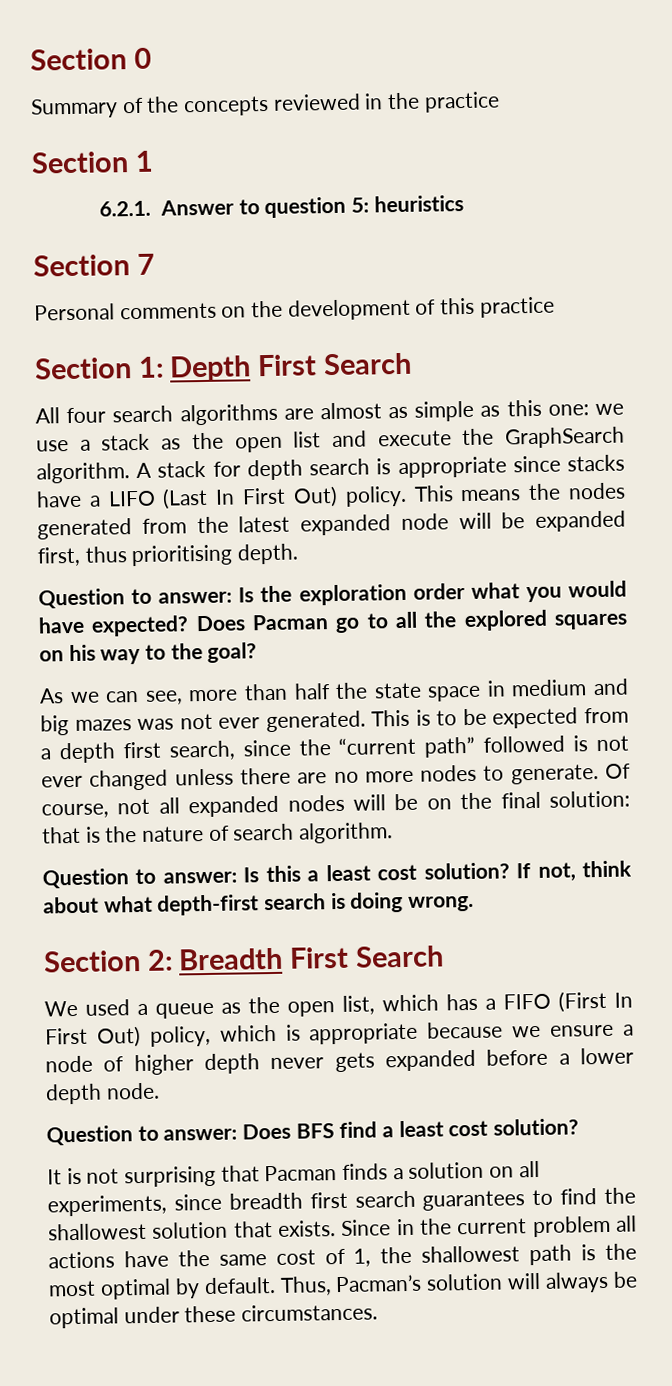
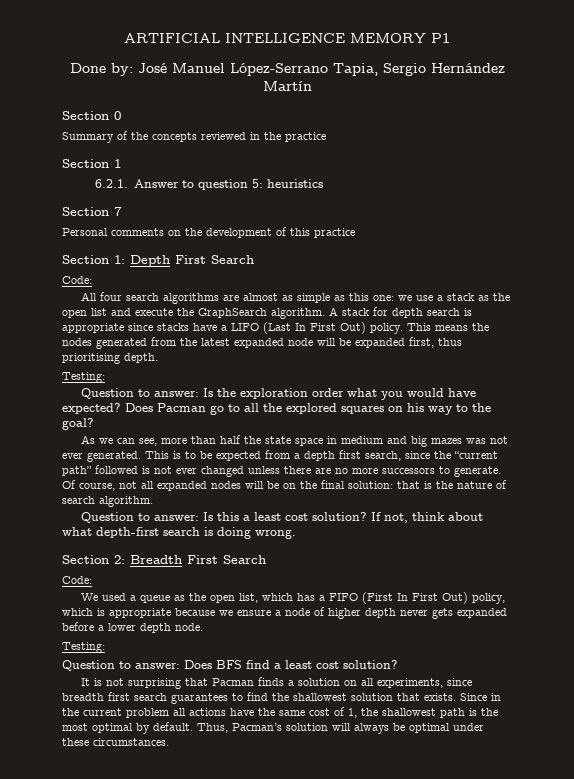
(30, 59) none -> [124,33,450,43] [69,63,505,76] [262,81,312,91] ARTIFICIAL INTELLIGENCE MEMORY P1 // Done by: José Manuel López-Serrano Tapia, Sergio Hernández Martín //
(412, 364) none -> [62,276,92,284] // Code:
(300, 554) none -> [62,372,105,383] // Testing:
[420,764,478,782] nodes -> [382,468,435,474] successors
(444, 956) none -> [62,576,92,584] // Code:
(160, 1091) none -> [62,642,105,653] // Testing:

